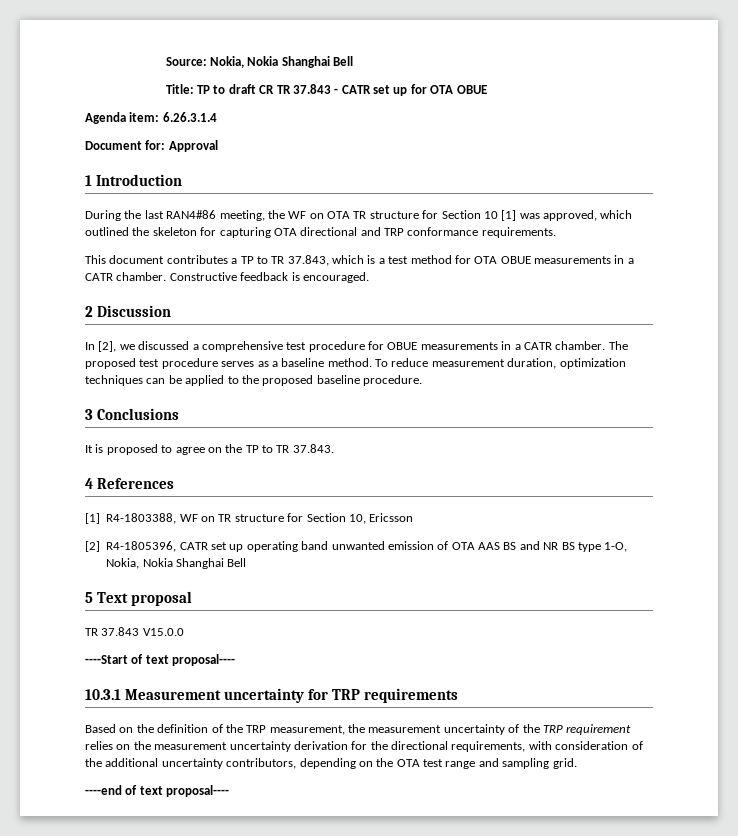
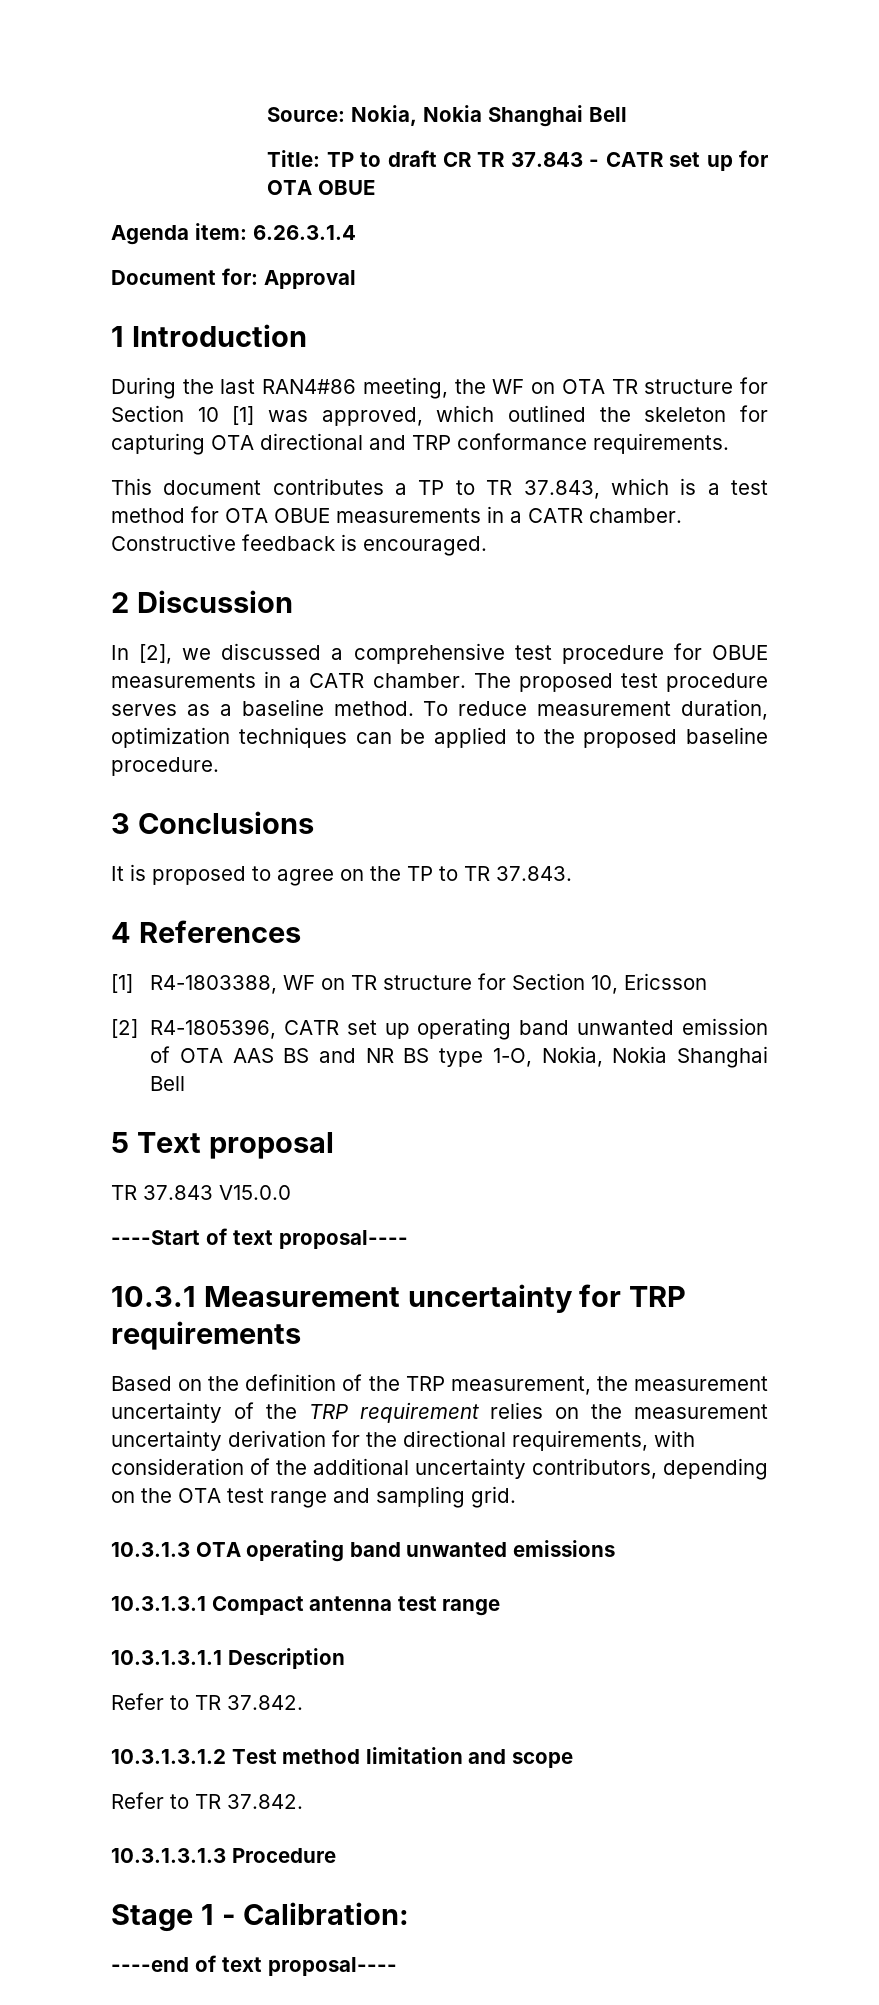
(577, 763) none -> [111,1540,615,1562] [111,1596,501,1616] [111,1648,345,1669] [111,1693,303,1710] [111,1747,573,1768] [111,1792,303,1809] [111,1848,336,1863] [111,1902,410,1932] // 10.3.1.3 OTA operating band unwanted emissions // 10.3.1.3.1 Compact antenna test range // 10.3.1.3.1.1 Description // Refer to TR 37.842. // 10.3.1.3.1.2 Test method limitation and scope // Refer to TR 37.842. // 10.3.1.3.1.3 Procedure // Stage 1 - Calibration:

